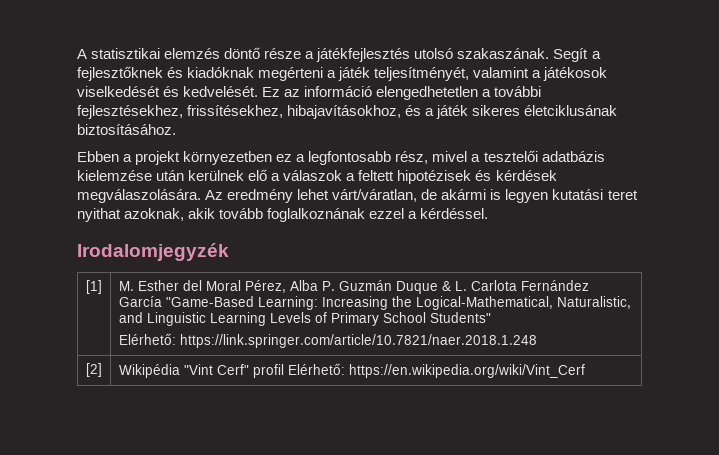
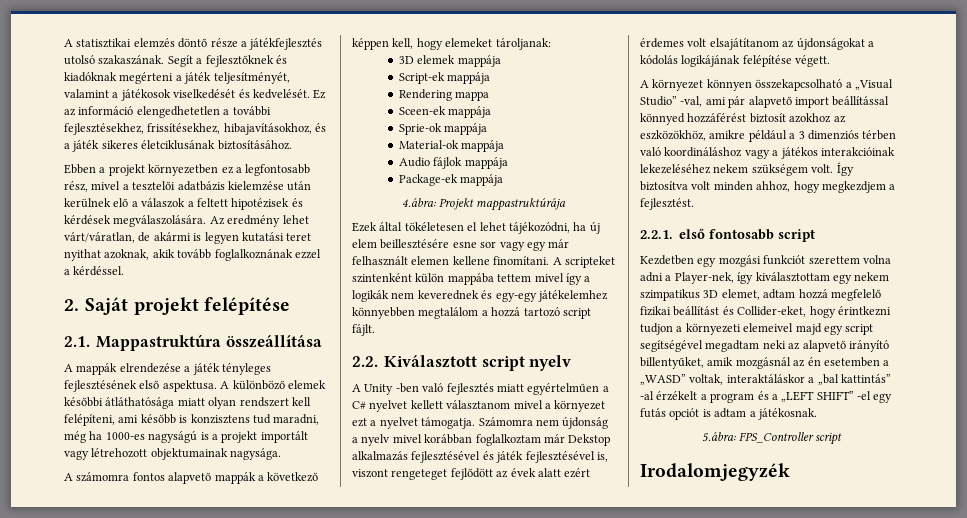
[77,243,229,261] [85,280,102,294] [118,280,589,294] [118,296,631,310] [118,312,491,326] [118,333,537,348] [85,363,102,377] [118,363,585,378] Irodalomjegyzék // [1] | M. Esther del Moral Pérez, Alba P. Guzmán Duque & L. Carlota Fernández García "Game-Based Learning: Increasing the Logical-Mathematical, Naturalistic, and Linguistic Learning Levels of Primary School Students" // Elérhető: https://link.springer.com/article/10.7821/naer.2018.1.248 // [2] | Wikipédia "Vint Cerf" profil Elérhető: https://en.wikipedia.org/wiki/Vint_Cerf -> [64,297,290,315] [64,334,322,351] [64,363,271,375] [64,380,326,392] [64,397,311,409] [64,414,320,426] [64,430,308,443] [64,448,282,460] [64,472,319,484] [352,38,551,50] [398,55,501,67] [398,72,491,84] [398,89,490,101] [398,106,492,118] [398,123,488,135] [398,140,505,152] [398,157,508,169] [398,174,504,186] [401,198,567,211] [352,221,600,234] [352,239,570,251] [352,256,615,268] [352,273,591,285] [352,290,608,302] [352,307,591,319] [352,324,375,336] [352,355,572,371] [352,383,609,395] [352,400,606,412] [352,416,609,429] [352,434,611,446] [352,451,608,463] [352,468,591,480] [640,37,874,50] [640,55,831,67] [640,79,893,91] [640,96,890,108] [640,113,846,125] [640,130,897,142] [640,147,895,159] [640,162,854,176] [640,181,896,193] [640,198,694,210] [640,228,816,242] [640,255,891,267] [640,272,890,284] [640,289,881,301] [640,306,891,318] [640,323,874,335] [640,340,889,352] [640,357,890,369] [640,374,891,385] [640,391,893,403] [640,408,817,420] [701,432,843,445] [640,463,790,481] 2. Saját projekt felépítése // 2.1. Mappastruktúra összeállítása // A mappák elrendezése a játék tényleges fejlesztésének első aspektusa. A különböző elemek későbbi átláthatósága miatt olyan rendszert kell felépíteni, ami később is konzisztens tud maradni, még ha 1000-es nagyságú is a projekt importált vagy létrehozott objektumainak nagysága. // A számomra fontos alapvető mappák a következő képpen kell, hogy elemeket tároljanak: // 3D elemek mappája // Script-ek mappája // Rendering mappa // Sceen-ek mappája // Sprie-ok mappája // Material-ok mappája // Audio fájlok mappája // Package-ek mappája // 4.ábra: Projekt mappastruktúrája // Ezek által tökéletesen el lehet tájékozódni, ha új elem beillesztésére esne sor vagy egy már felhasznált elemen kellene finomítani. A scripteket szintenként külön mappába tettem mivel így a logikák nem keverednek és egy-egy játékelemhez könnyebben megtalálom a hozzá tartozó script fájlt. // 2.2. Kiválasztott script nyelv // A Unity -ben való fejlesztés miatt egyértelműen a C# nyelvet kellett választanom mivel a környezet ezt a nyelvet támogatja. Számomra nem újdonság a nyelv mivel korábban foglalkoztam már Dekstop alkalmazás fejlesztésével és játék fejlesztésével is, viszont rengeteget fejlődött az évek alatt ezért érdemes volt elsajátítanom az újdonságokat a kódolás logikájának felépítése végett. // A környezet könnyen összekapcsolható a „Visual Studio” -val, ami pár alapvető import beállítással könnyed hozzáférést biztosít azokhoz az eszközökhöz, amikre például a 3 dimenziós térben való koordináláshoz vagy a játékos interakcióinak lekezeléséhez nekem szükségem volt. Így biztosítva volt minden ahhoz, hogy megkezdjem a fejlesztést. // 2.2.1. első fontosabb script // Kezdetben egy mozgási funkciót szerettem volna adni a Player-nek, így kiválasztottam egy nekem szimpatikus 3D elemet, adtam hozzá megfelelő fizikai beállítást és Collider-eket, hogy érintkezni tudjon a környezeti elemeivel majd egy script segítségével megadtam neki az alapvető irányító billentyűket, amik mozgásnál az én esetemben a „WASD” voltak, interaktáláskor a „bal kattintás” -al érzékelt a program és a „LEFT SHIFT” -el egy futás opciót is adtam a játékosnak. // 5.ábra: FPS_Controller script // Irodalomjegyzék

